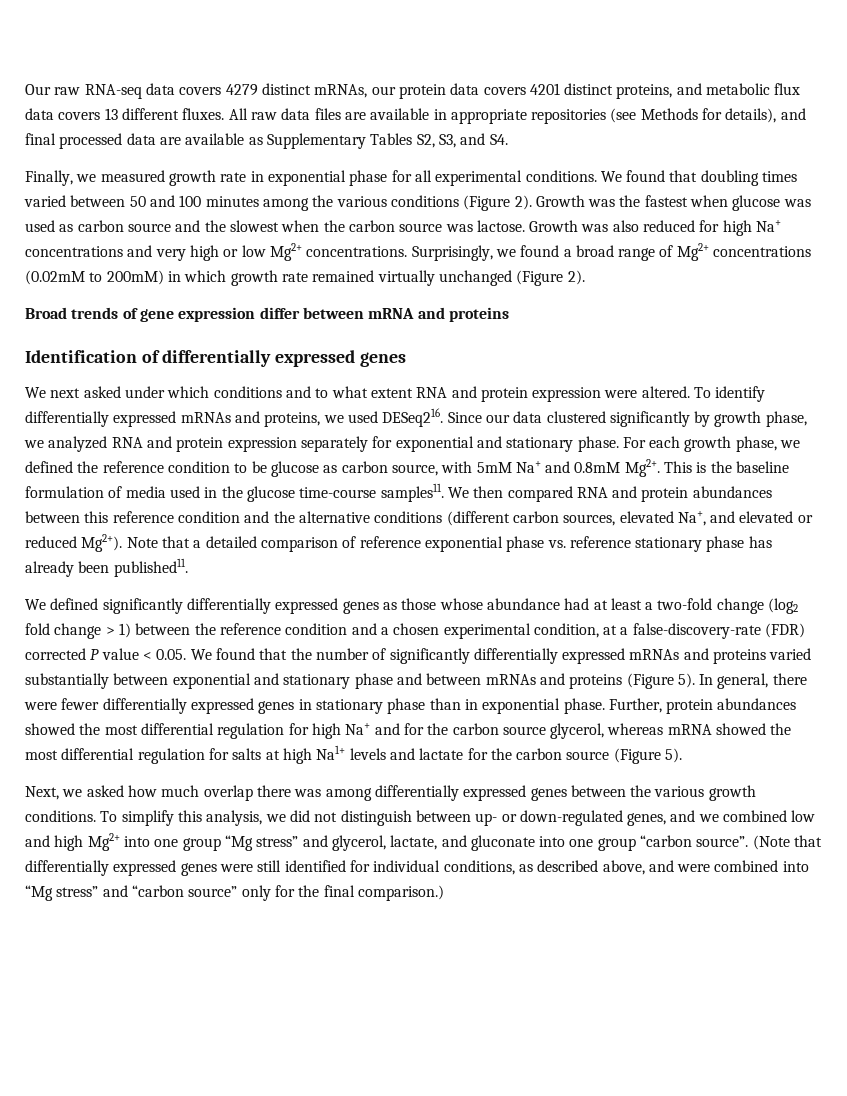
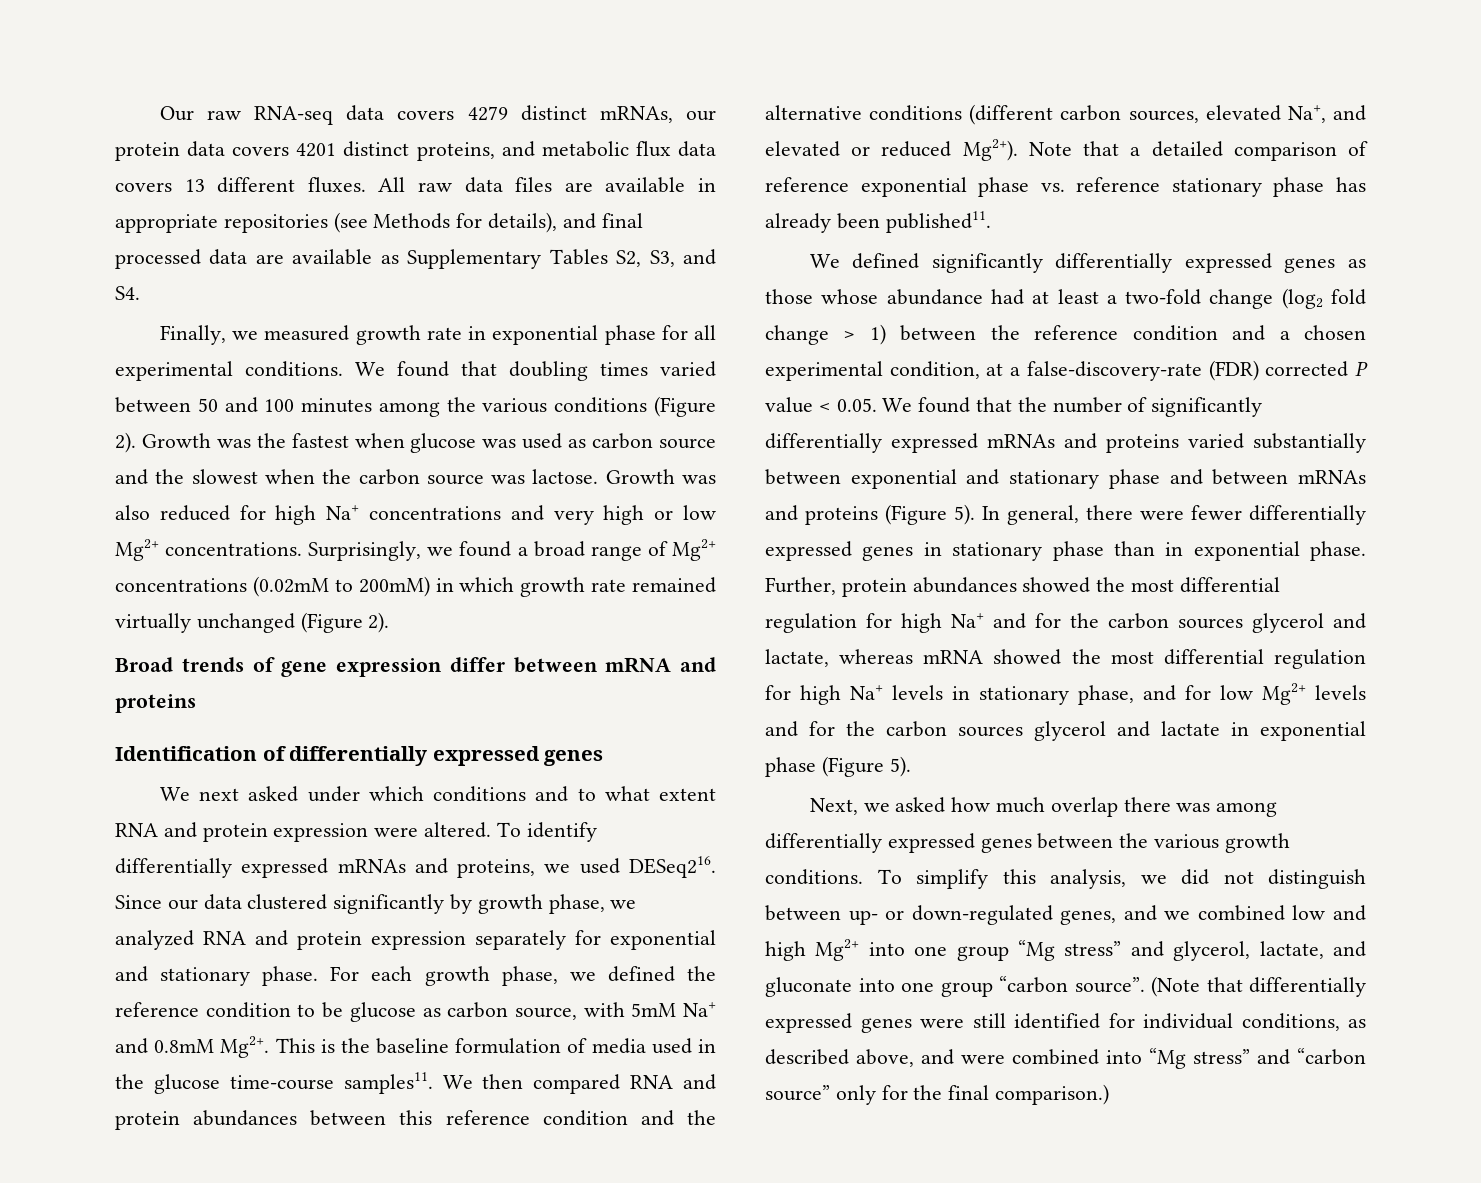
[502,723,605,739] source glycerol, -> [1178,613,1366,633] [765,649,829,667] sources glycerol and lactate,
[232,745,346,764] salts at high Na1+ -> [800,683,1306,705] high Na+ levels in stationary phase, and for low Mg2+
[419,748,610,760] lactate for the carbon source -> [809,721,1366,741] [765,757,816,777] for the carbon sources glycerol and lactate in exponential phase

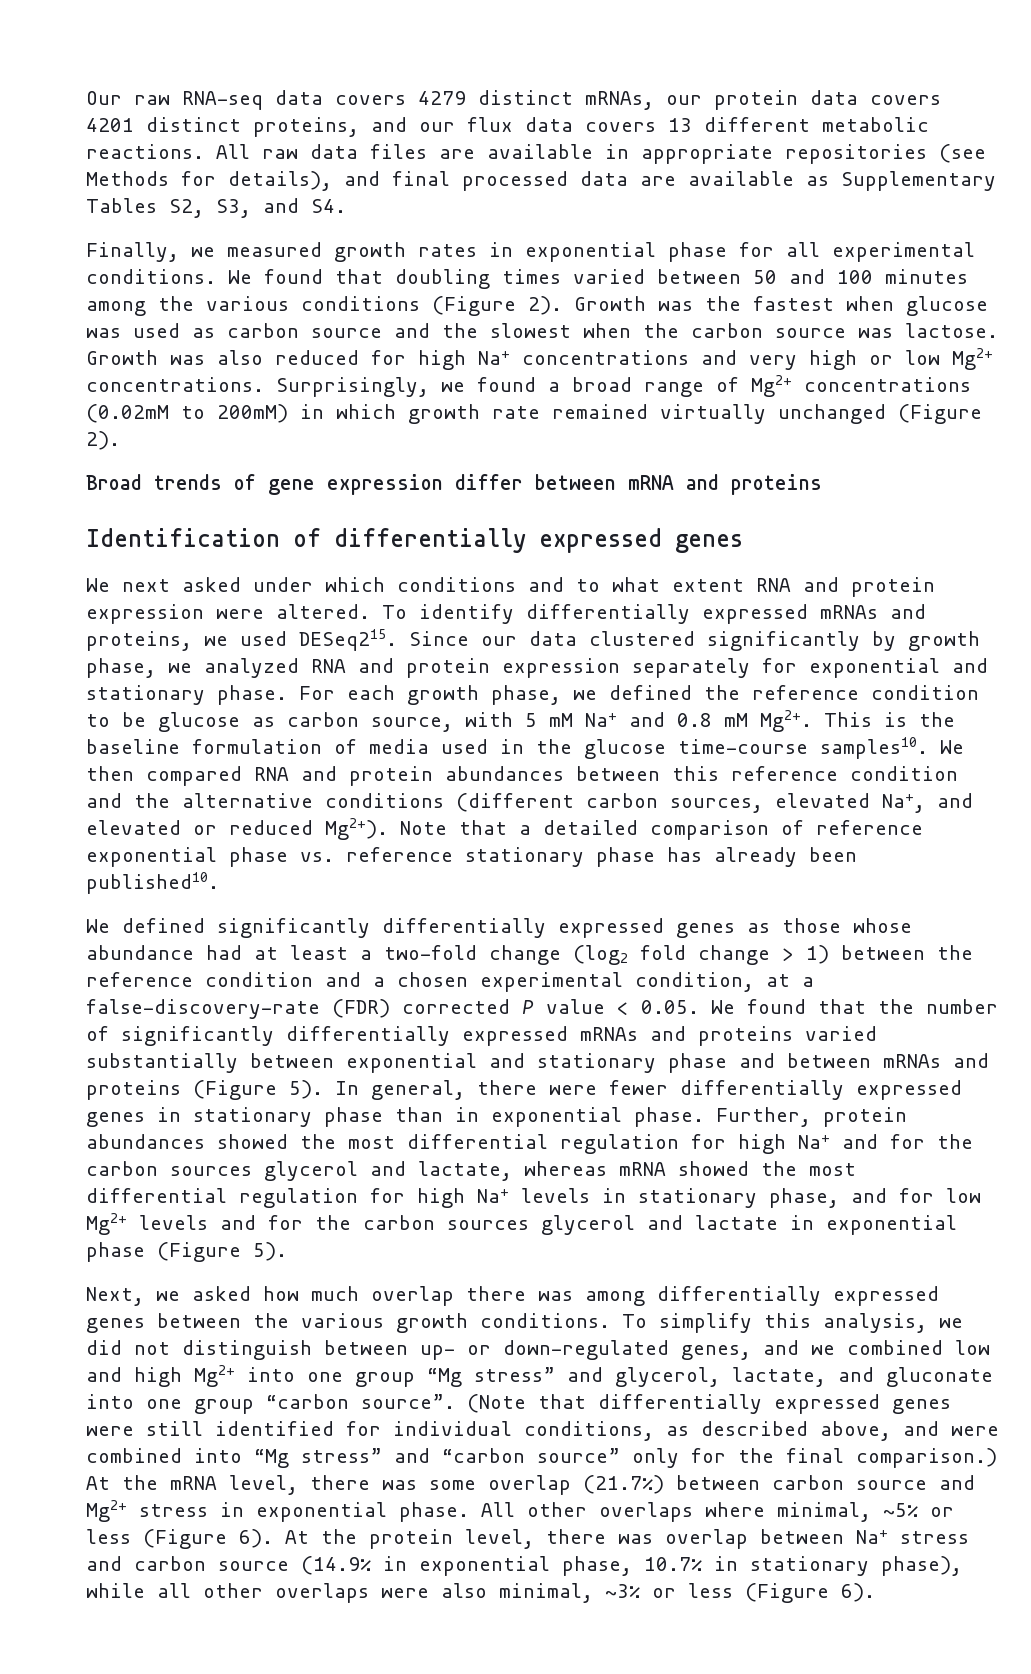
[541,141,629,157] metabolic -> [419,122,455,132] our
[307,177,366,193] fluxes. -> [822,117,929,132] [86,144,204,159] metabolic reactions.
[426,327,462,340] rate -> [418,244,477,257] rates
[629,856,716,878] DESeq216. -> [299,629,397,651] DESeq215.
[631,1002,716,1017] [115,1038,215,1054] 5mM Na+ and 0.8mM -> [525,712,748,727] 5 mM Na+ and 0.8 mM
[343,1072,433,1094] samples11. -> [820,737,928,759] samples10.
[885,211,991,233] published11. -> [86,872,219,894] published10.
(1110, 1094) none -> [86,1475,975,1495] [86,1500,954,1522] [86,1529,969,1549] [86,1556,962,1576] [86,1583,875,1603] At the mRNA level, there was some overlap (21.7%) between carbon source and Mg2+ stress in exponential phase. All other overlaps where minimal, ~5% or less (Figure 6). At the protein level, there was overlap between Na+ stress and carbon source (14.9% in exponential phase, 10.7% in stationary phase), while all other overlaps were also minimal, ~3% or less (Figure 6).

